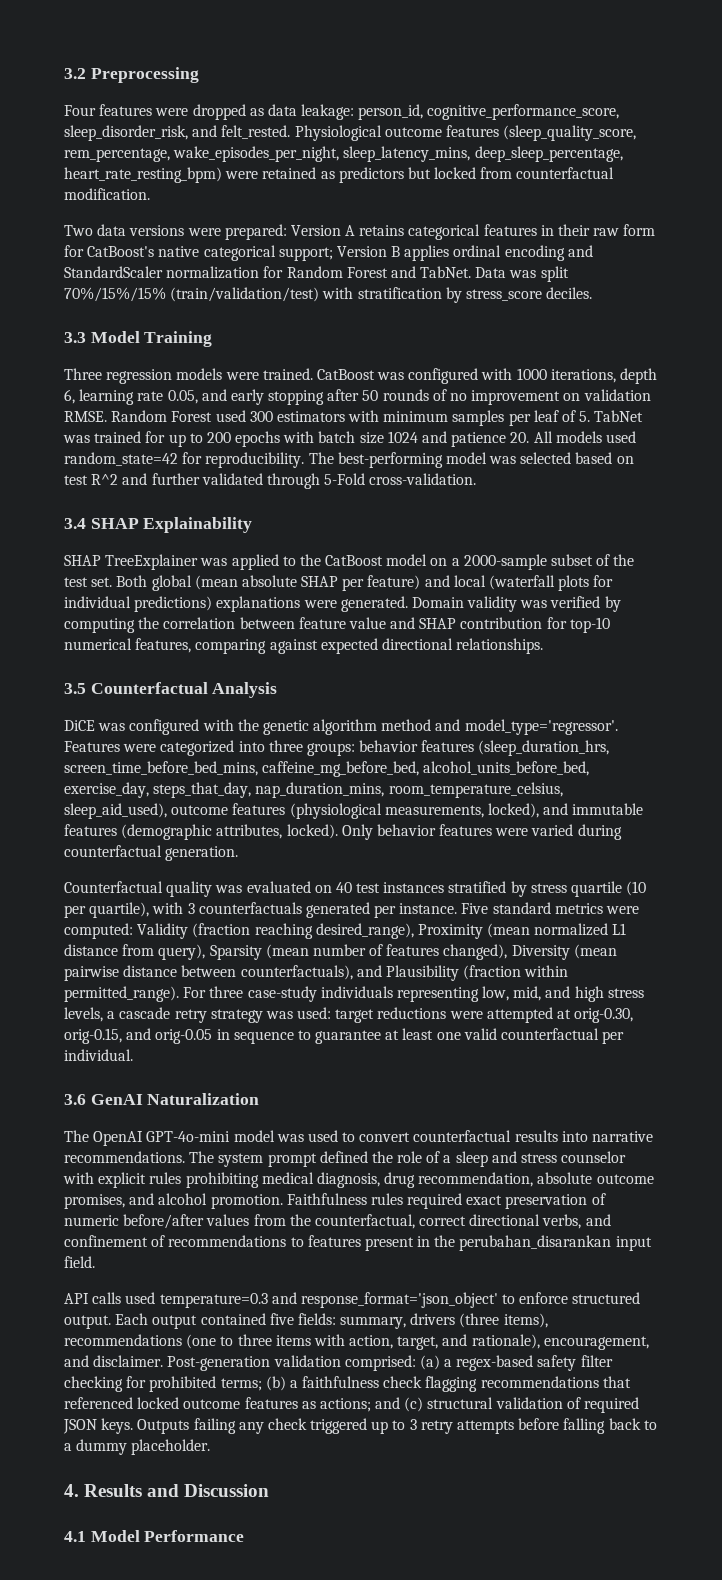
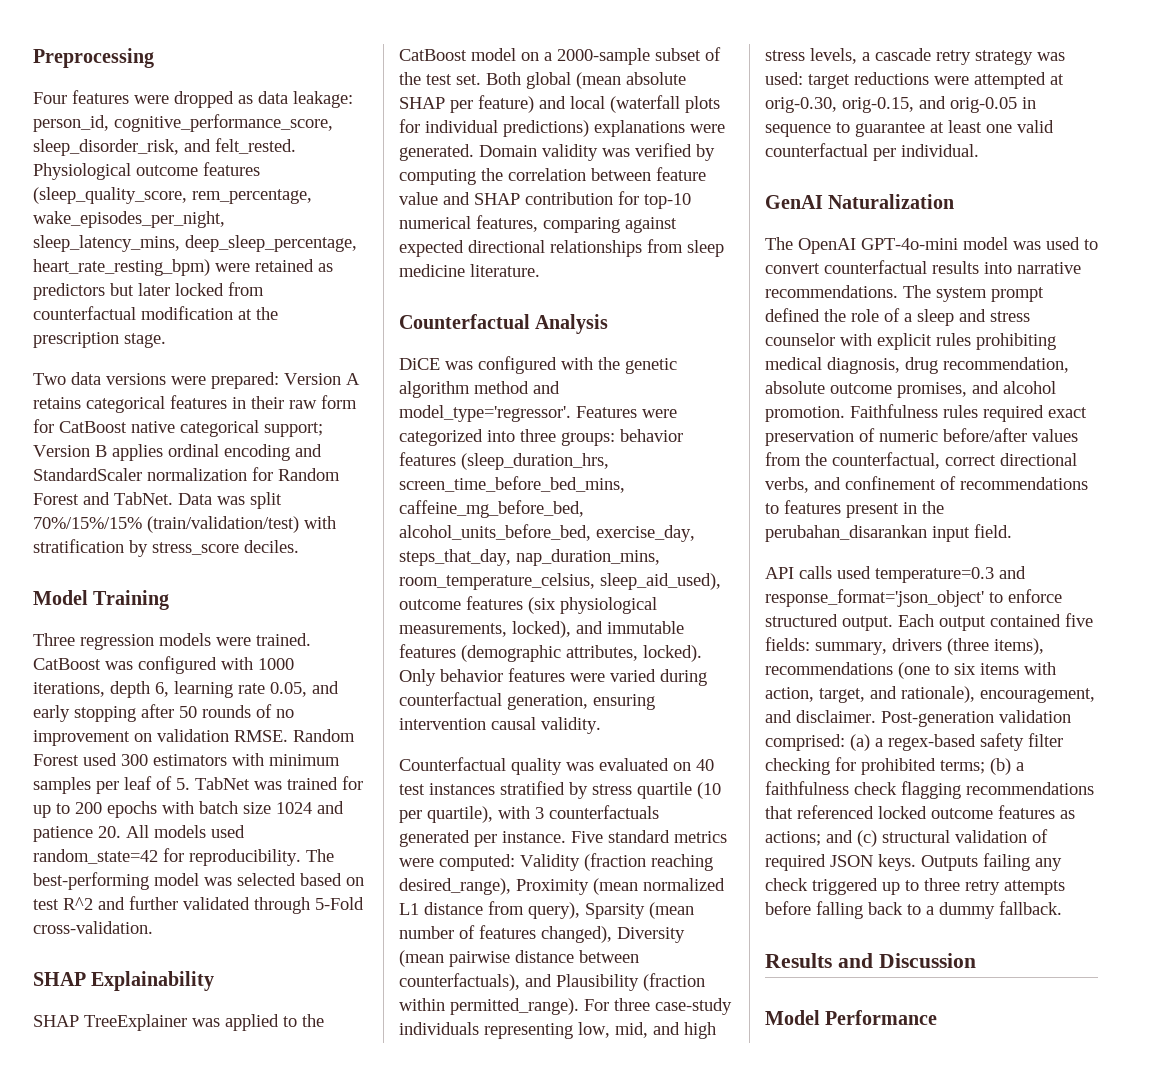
[64,68,86,79] 3.2 -> (33, 58) none
(431, 173) none -> [138,283,170,296] later
[64,188,150,200] modification. -> [141,306,278,320] [33,332,166,348] modification at the prescription stage.
[87,246,155,257] CatBoost's -> [59,421,127,433] CatBoost
[64,332,86,343] 3.3 -> (299, 546) none
[64,518,86,529] 3.4 -> (153, 927) none
[456,638,544,654] [64,683,86,694] relationships. // 3.5 -> [550,239,724,257] [399,264,540,277] relationships from sleep medicine literature. //
[289,803,382,819] (physiological -> [528,597,657,614] (six physiological
[165,846,239,861] generation. -> [507,694,655,710] [399,717,601,734] generation, ensuring intervention causal validity.
[64,1094,86,1105] 3.6 -> (979, 150) none
[237,1334,272,1346] three -> [954,663,976,675] six
[409,1419,417,1430] 3 -> [924,878,960,891] three
[131,1439,211,1455] [64,1484,79,1497] placeholder. // 4. -> [999,901,1062,915] fallback. //
[64,1531,86,1542] 4.1 -> (976, 960) none

